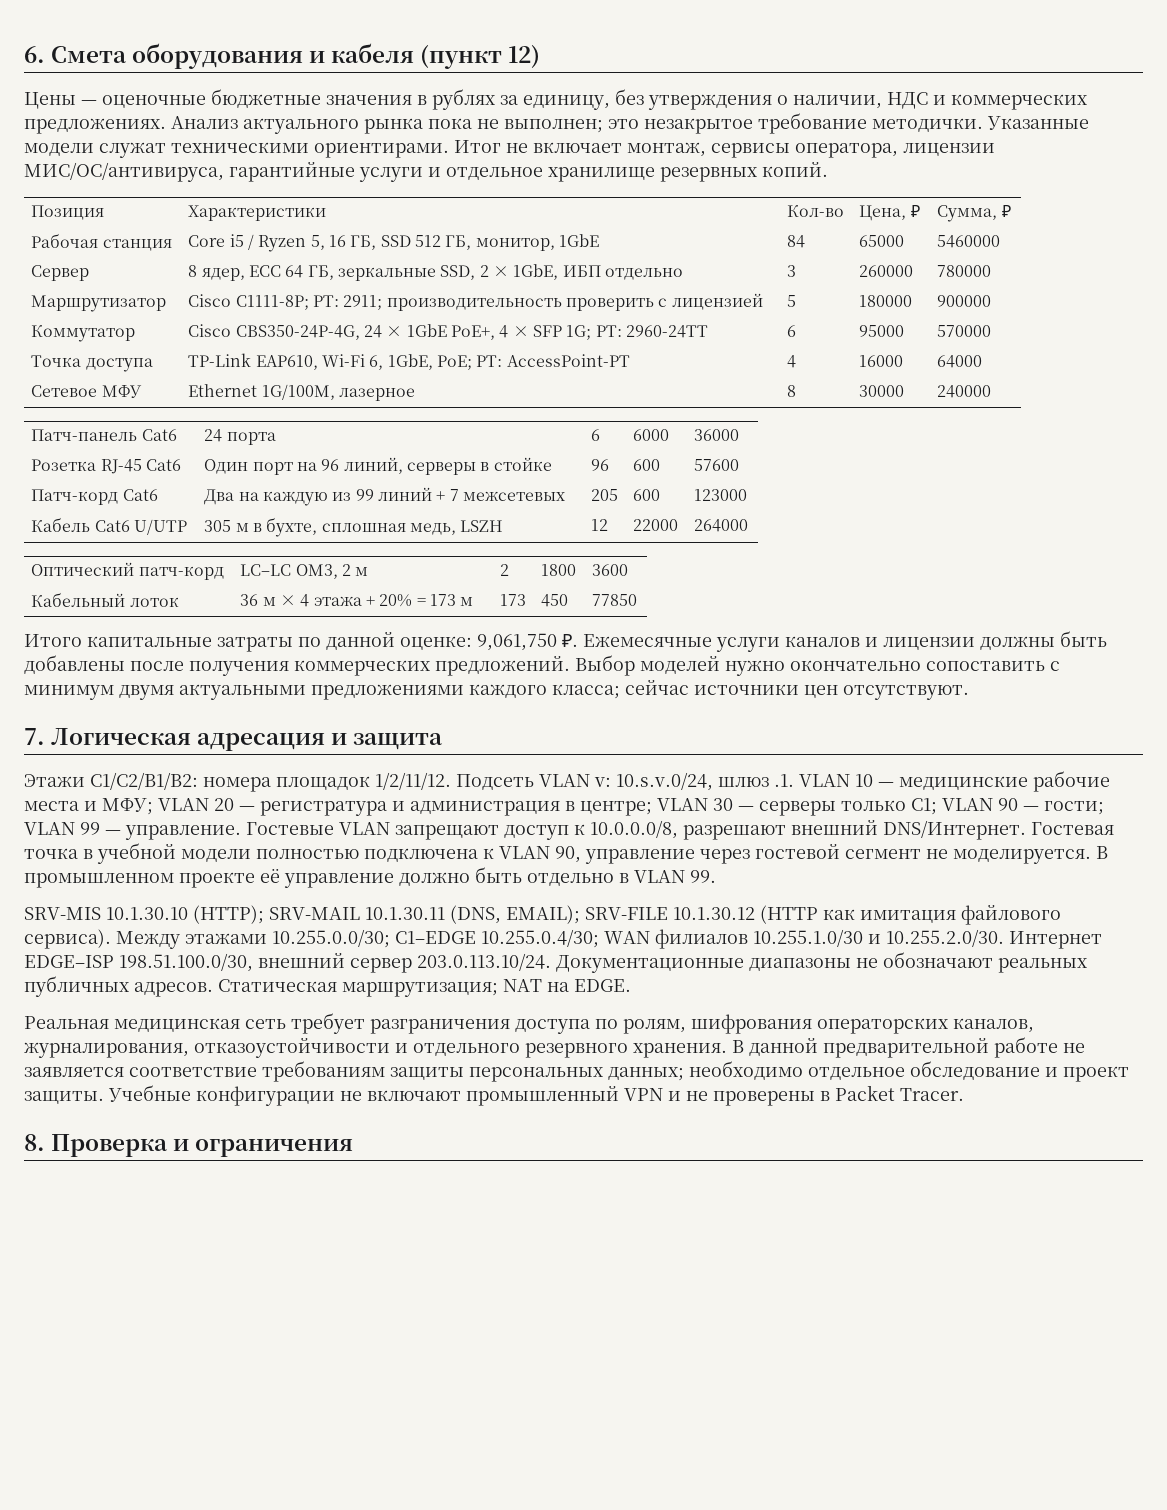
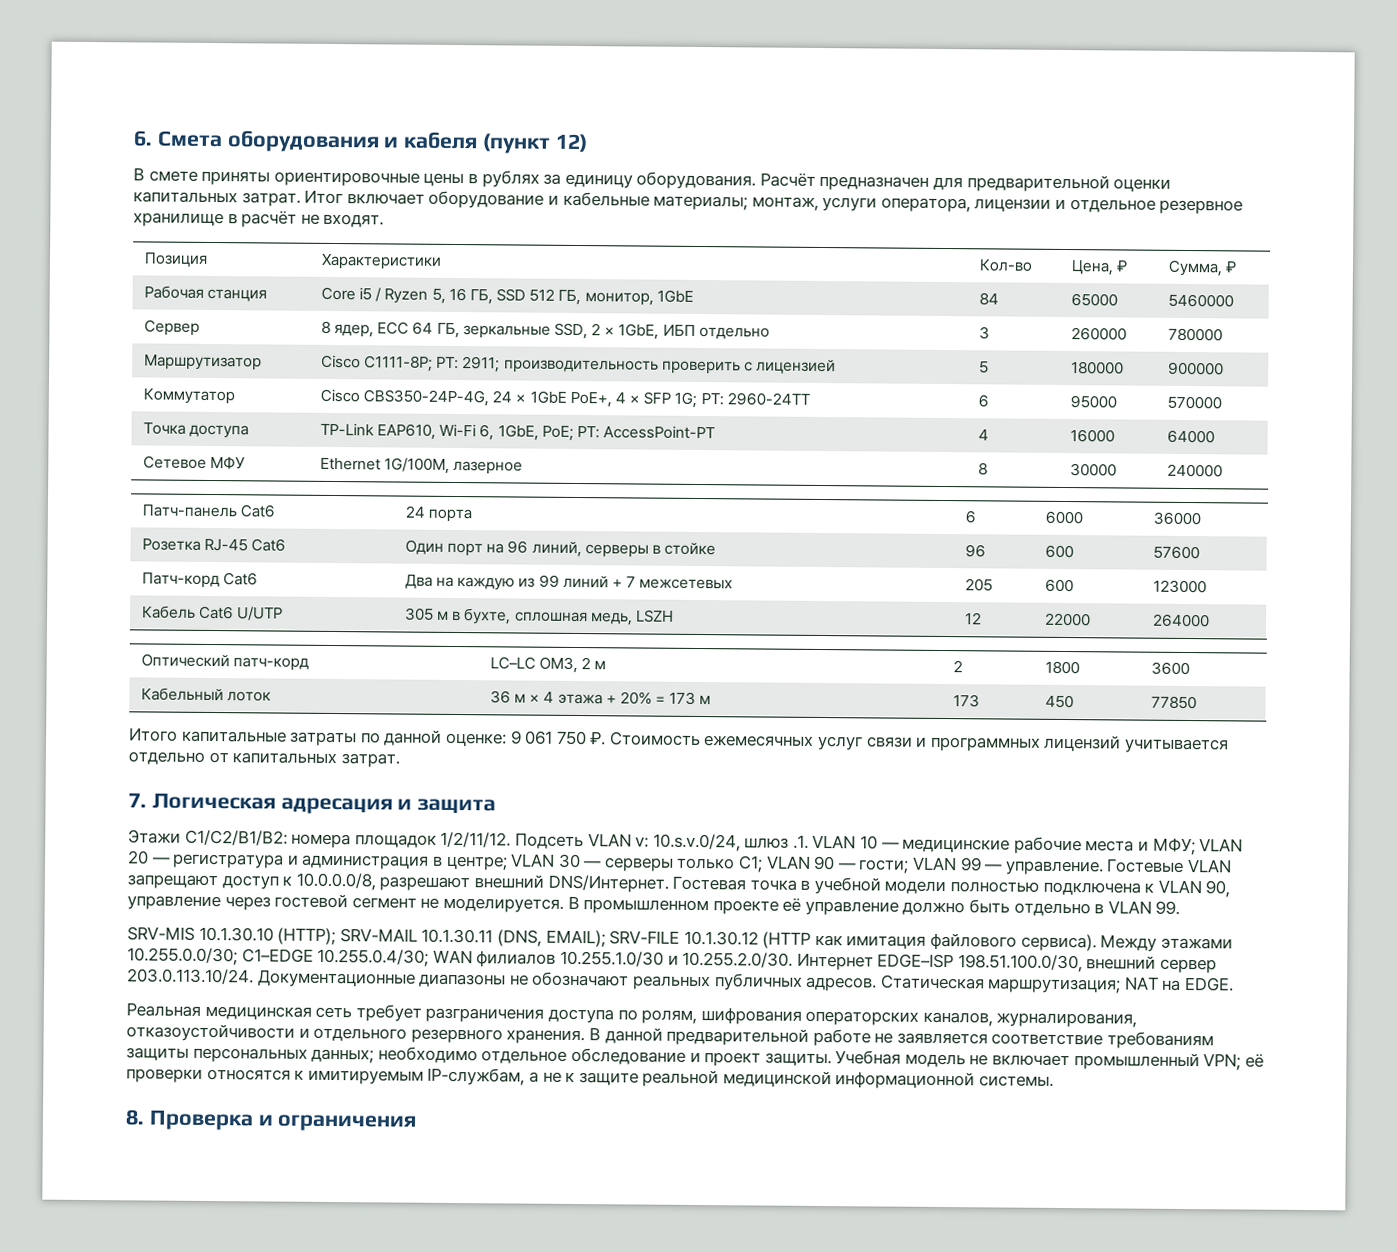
[24,89,1087,110] [24,113,1089,134] [24,140,995,158] [24,162,828,182] Цены — оценочные бюджетные значения в рублях за единицу, без утверждения о наличии, НДС и коммерческих предложениях. Анализ актуального рынка пока не выполнен; это незакрытое требование методички. Указанные модели служат техническими ориентирами. Итог не включает монтаж, сервисы оператора, лицензии МИС/ОС/антивируса, гарантийные услуги и отдельное хранилище резервных копий. -> [133,167,1172,193] [133,189,1244,215] [133,210,385,228] В смете приняты ориентировочные цены в рублях за единицу оборудования. Расчёт предназначен для предварительной оценки капитальных затрат. Итог включает оборудование и кабельные материалы; монтаж, услуги оператора, лицензии и отдельное резервное хранилище в расчёт не входят.
[477,631,1107,652] [24,655,1060,676] [24,680,969,700] 9,061,750 ₽. Ежемесячные услуги каналов и лицензии должны быть добавлены после получения коммерческих предложений. Выбор моделей нужно окончательно сопоставить с минимум двумя актуальными предложениями каждого класса; сейчас источники цен отсутствуют. -> [510,730,1230,754] [128,751,400,768] 9 061 750 ₽. Стоимость ежемесячных услуг связи и программных лицензий учитывается отдельно от капитальных затрат.
[108,1085,964,1106] Учебные конфигурации не включают промышленный VPN и не проверены в Packet Tracer. -> [835,1050,1264,1071] [126,1067,1055,1090] Учебная модель не включает промышленный VPN; её проверки относятся к имитируемым IP-службам, а не к защите реальной медицинской информационной системы.

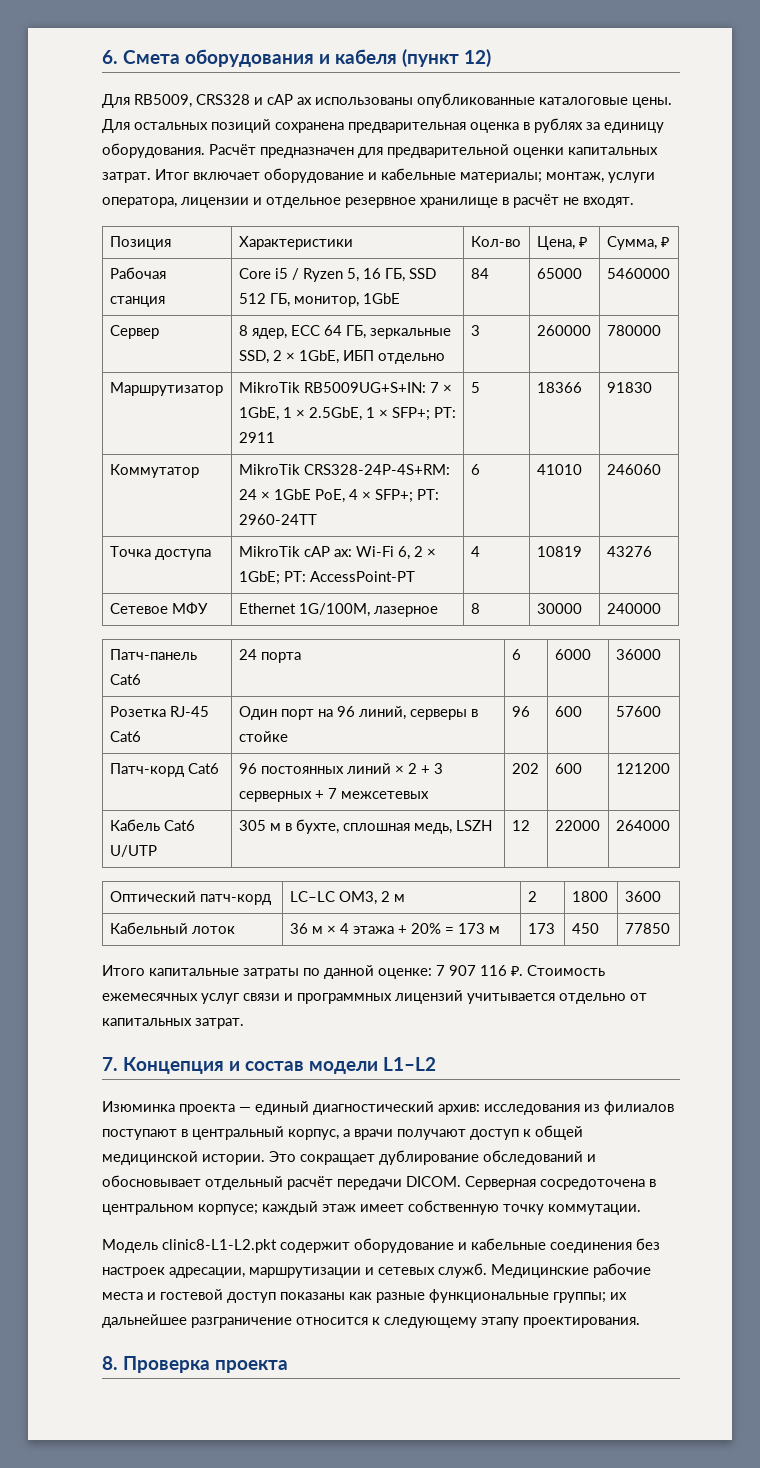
[133,167,465,187] В смете приняты ориентировочные цены -> [102,93,672,108] [102,119,519,133] Для RB5009, CRS328 и cAP ax использованы опубликованные каталоговые цены. Для остальных позиций сохранена предварительная оценка
[320,354,837,375] Cisco C1111-8P; PT: 2911; производительность проверить с лицензией -> [238,382,452,393] [238,407,456,421] [238,432,275,443] MikroTik RB5009UG+S+IN: 7 × 1GbE, 1 × 2.5GbE, 1 × SFP+; PT: 2911
[1070,361,1124,375] [1167,361,1224,376] 180000 | 900000 -> [536,382,582,393] [606,382,652,393] 18366 | 91830
[319,388,489,407] Cisco CBS350-24P-4G, -> [238,464,450,475] MikroTik CRS328-24P-4S+RM:
[569,391,612,408] PoE+, -> [314,489,345,503] PoE,
[643,391,698,408] SFP 1G; -> [374,489,413,503] SFP+;
[1069,395,1117,409] [1166,395,1222,410] 95000 | 570000 -> [536,464,582,475] [606,464,661,475] 41010 | 246060
[319,422,574,441] TP-Link EAP610, Wi-Fi 6, 1GbE, PoE; -> [238,546,436,560] [238,571,280,585] MikroTik cAP ax: Wi-Fi 6, 2 × 1GbE;
[1069,429,1115,443] [1166,429,1215,444] 16000 | 64000 -> [536,546,582,557] [606,546,652,557] 10819 | 43276
[404,574,609,591] Два на каждую из 99 линий -> [238,763,443,774] [238,791,312,802] 96 постоянных линий × 2 + 3 серверных
[964,578,993,592] [1044,578,1074,593] [1152,579,1207,594] 205 | 600 | 123000 -> [511,763,539,774] [554,763,582,774] [615,763,670,774] 202 | 600 | 121200
[510,730,587,746] 9 061 750 -> [436,965,507,976] 7 907 116
[151,793,497,815] [128,829,1244,856] [128,850,1232,876] [127,872,1231,898] [127,893,1181,917] [127,926,1233,952] [127,947,1218,974] [127,968,1235,994] [126,1002,1138,1028] [126,1023,1215,1050] [126,1046,1264,1071] [126,1067,1055,1090] Логическая адресация и защита // Этажи C1/C2/B1/B2: номера площадок 1/2/11/12. Подсеть VLAN v: 10.s.v.0/24, шлюз .1. VLAN 10 — медицинские рабочие места и МФУ; VLAN 20 — регистратура и администрация в центре; VLAN 30 — серверы только C1; VLAN 90 — гости; VLAN 99 — управление. Гостевые VLAN запрещают доступ к 10.0.0.0/8, разрешают внешний DNS/Интернет. Гостевая точка в учебной модели полностью подключена к VLAN 90, управление через гостевой сегмент не моделируется. В промышленном проекте её управление должно быть отдельно в VLAN 99. // SRV-MIS 10.1.30.10 (HTTP); SRV-MAIL 10.1.30.11 (DNS, EMAIL); SRV-FILE 10.1.30.12 (HTTP как имитация файлового сервиса). Между этажами 10.255.0.0/30; C1–EDGE 10.255.0.4/30; WAN филиалов 10.255.1.0/30 и 10.255.2.0/30. Интернет EDGE–ISP 198.51.100.0/30, внешний сервер 203.0.113.10/24. Документационные диапазоны не обозначают реальных публичных адресов. Статическая маршрутизация; NAT на EDGE. // Реальная медицинская сеть требует разграничения доступа по ролям, шифрования операторских каналов, журналирования, отказоустойчивости и отдельного резервного хранения. В данной предварительной работе не заявляется соответствие требованиям защиты персональных данных; необходимо отдельное обследование и проект защиты. Учебная модель не включает промышленный VPN; её проверки относятся к имитируемым IP-службам, а не к защите реальной медицинской информационной системы. -> [123,1057,436,1074] [102,1101,674,1115] [102,1125,583,1140] [102,1150,596,1165] [102,1175,656,1190] [102,1200,641,1215] [102,1238,660,1253] [102,1263,651,1278] [102,1289,627,1303] [102,1314,640,1328] Концепция и состав модели L1–L2 // Изюминка проекта — единый диагностический архив: исследования из филиалов поступают в центральный корпус, а врачи получают доступ к общей медицинской истории. Это сокращает дублирование обследований и обосновывает отдельный расчёт передачи DICOM. Серверная сосредоточена в центральном корпусе; каждый этаж имеет собственную точку коммутации. // Модель clinic8-L1-L2.pkt содержит оборудование и кабельные соединения без настроек адресации, маршрутизации и сетевых служб. Медицинские рабочие места и гостевой доступ показаны как разные функциональные группы; их дальнейшее разграничение относится к следующему этапу проектирования.
[257,1114,417,1132] и ограничения -> [215,1360,288,1373] проекта

